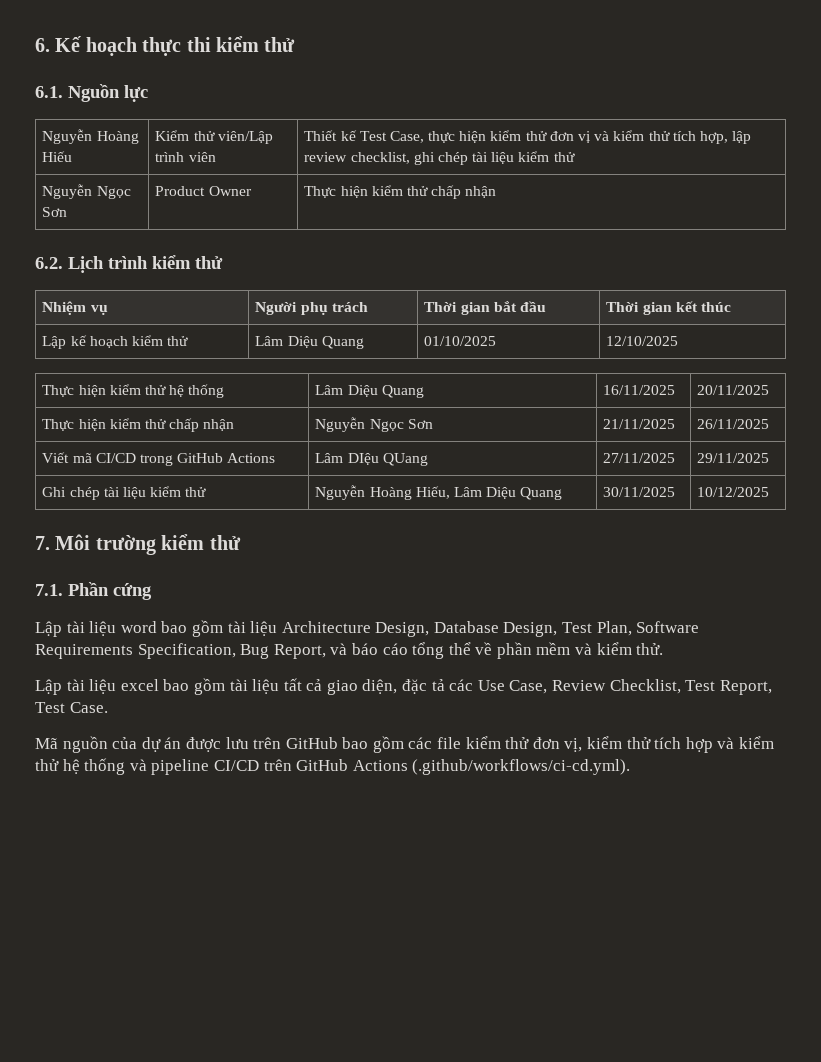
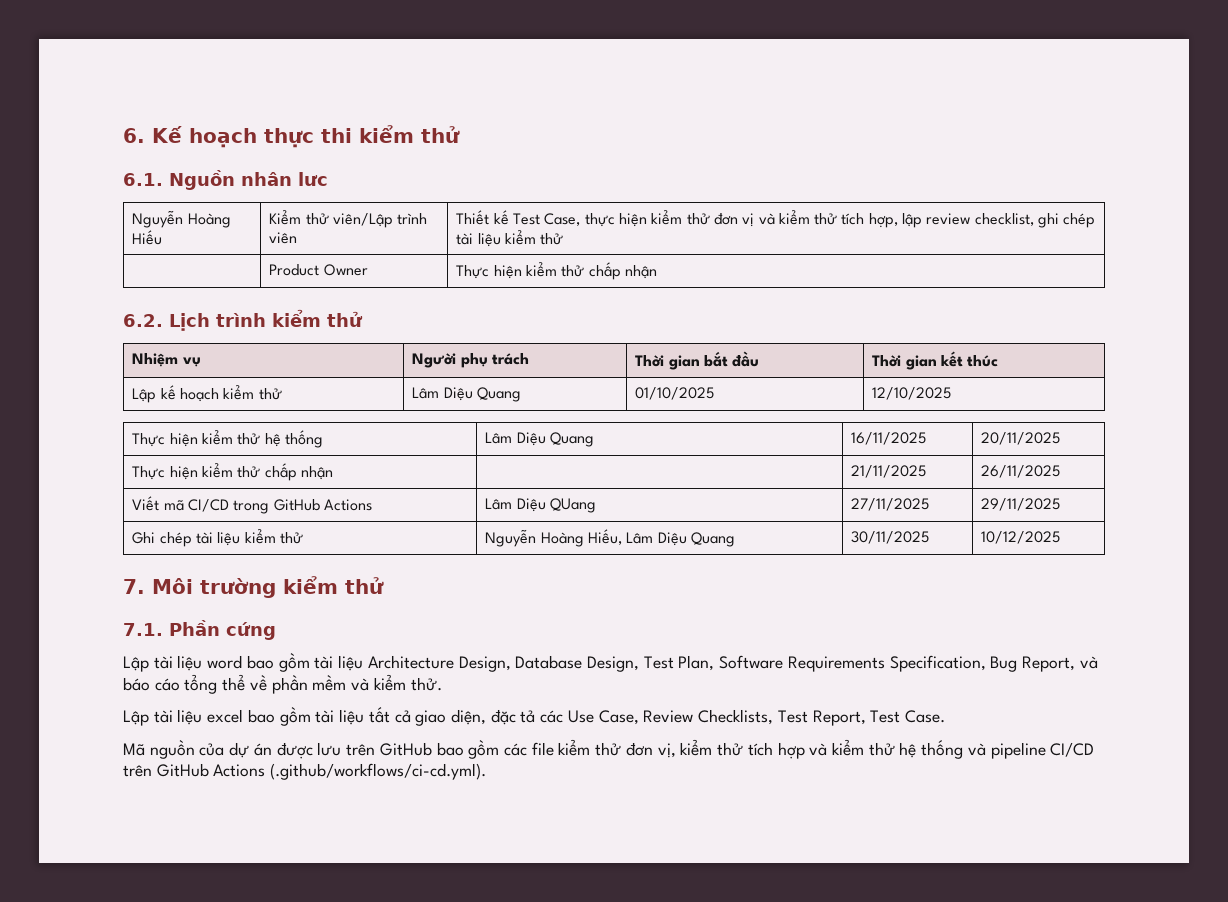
[124,85,148,102] lực -> [241,172,328,186] nhân lưc
[42,184,131,199] [42,207,68,217] Nguyễn Ngọc Sơn -> (564, 239) none
[315,417,433,432] Nguyễn Ngọc Sơn -> (333, 473) none
[347,453,379,465] DIệu -> [516,498,546,512] Diệu
[609,679,681,694] Checklist, -> [698,709,774,725] Checklists,

